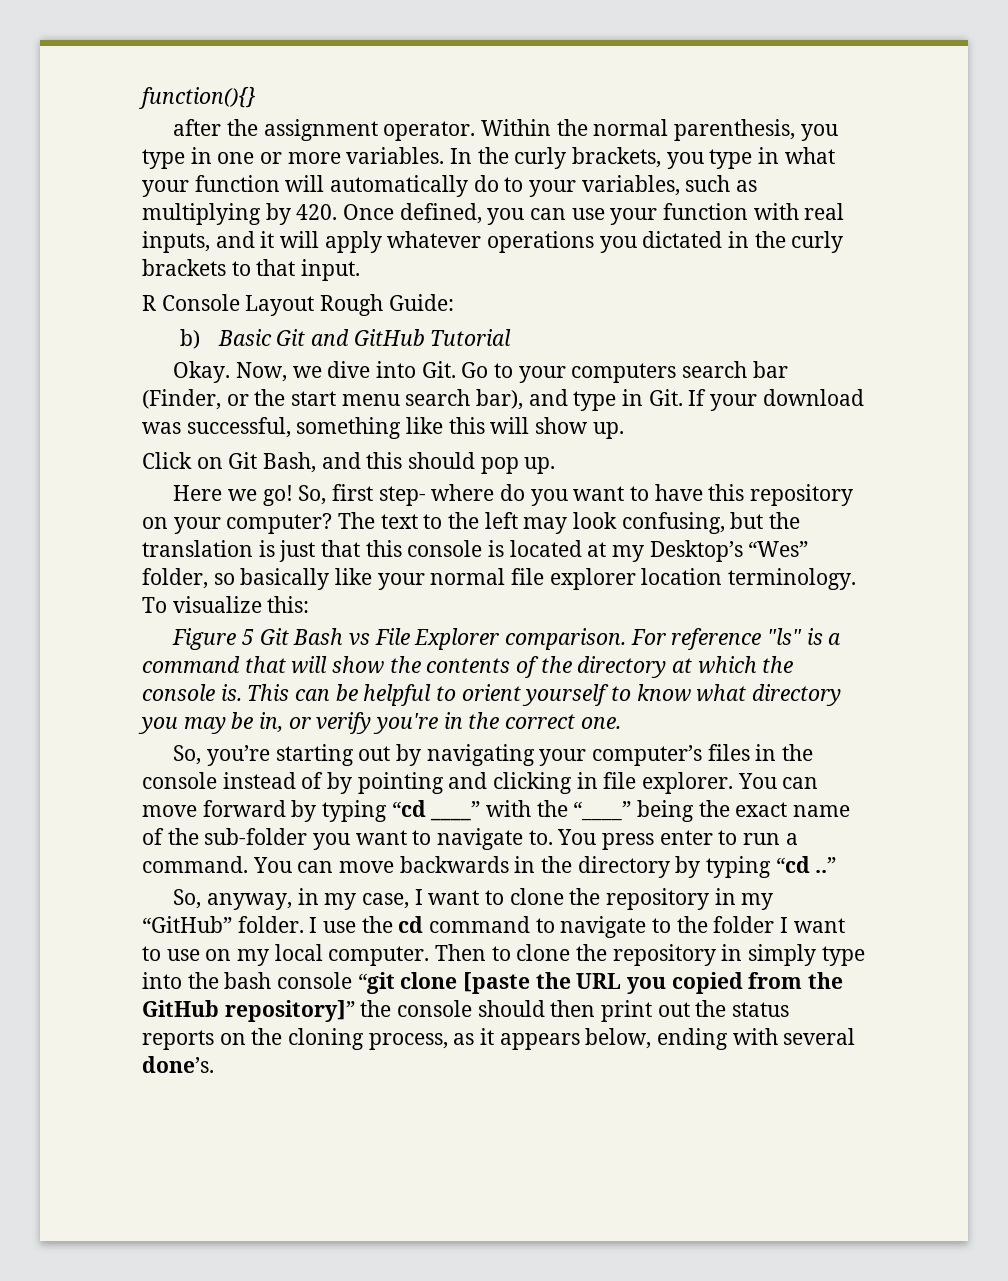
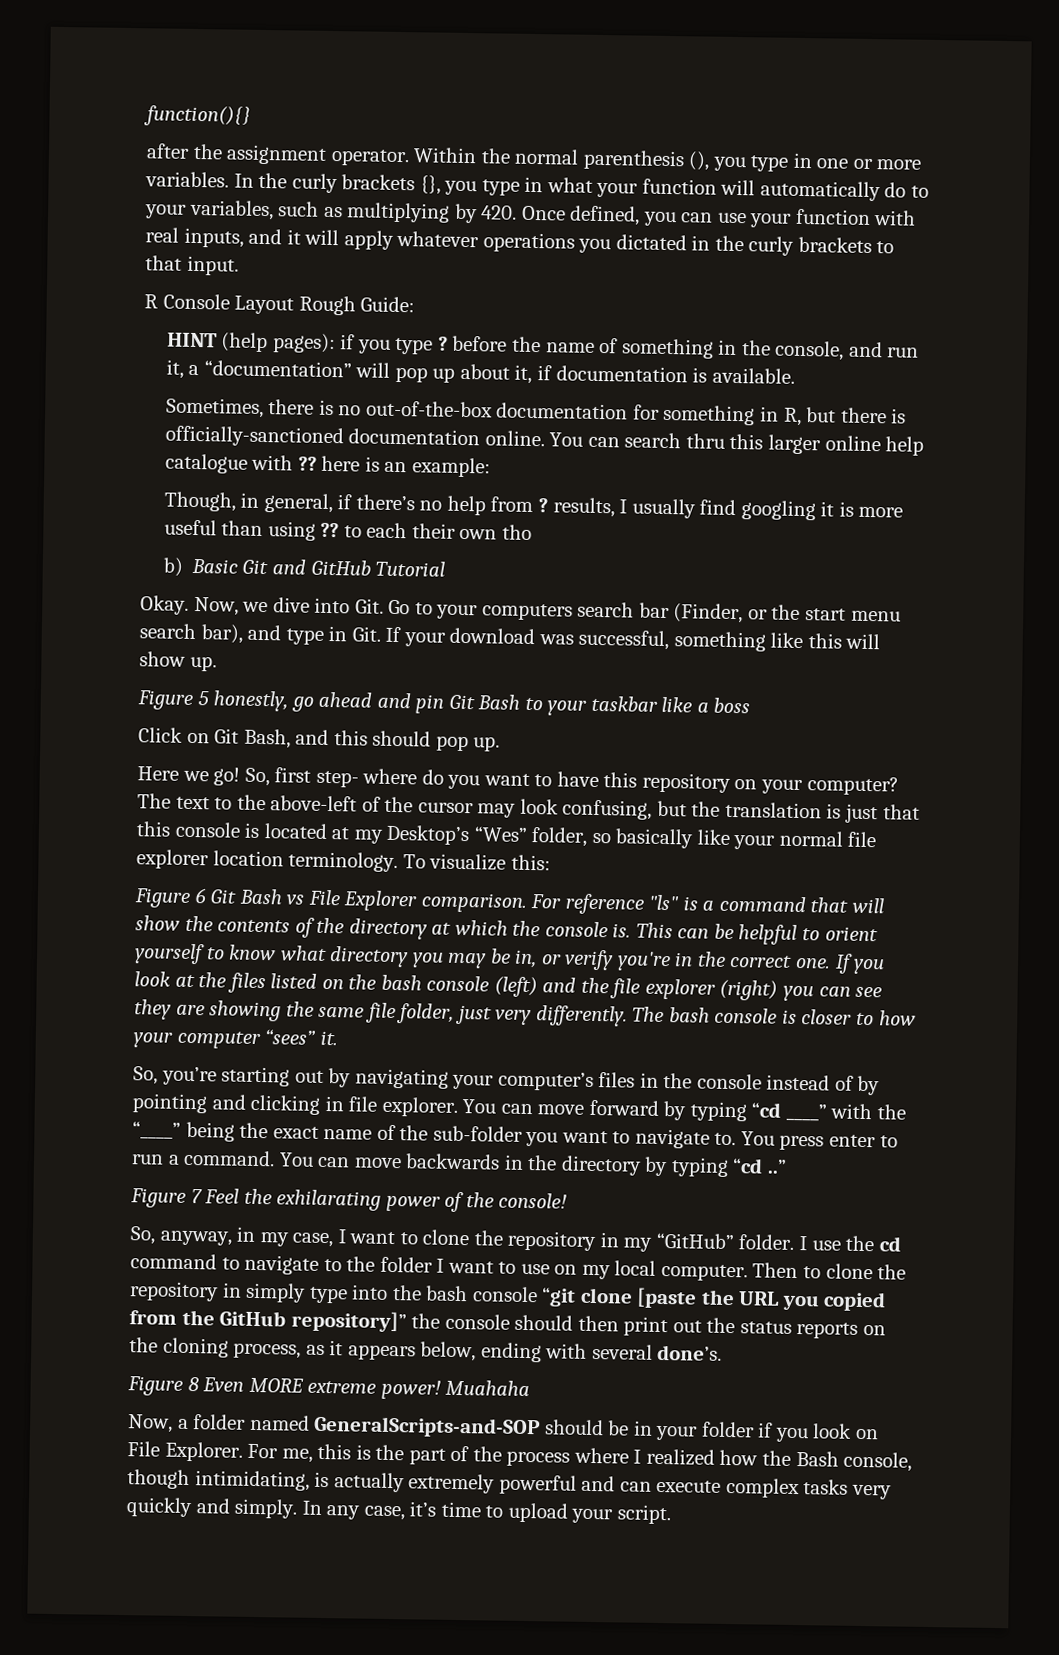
[673,119,795,141] parenthesis, -> [582,149,711,171] parenthesis (),
[572,147,662,168] brackets, -> [341,174,441,195] brackets {},
(454, 302) none -> [166,332,920,361] [165,359,795,384] [165,397,907,426] [164,425,925,456] [164,453,491,478] [163,491,904,521] [163,519,532,541] // HINT (help pages): if you type ? before the name of something in the console, and run it, a “documentation” will pop up about it, if documentation is available. // Sometimes, there is no out-of-the-box documentation for something in R, but there is officially-sanctioned documentation online. You can search thru this larger online help catalogue with ?? here is an example: // Though, in general, if there’s no help from ? results, I usually find googling it is more useful than using ?? to each their own tho
(624, 430) none -> [137,690,751,716] // Figure 5 honestly, go ahead and pin Git Bash to your taskbar like a boss
[484,512,518,529] left -> [270,795,474,814] above-left of the cursor
[241,629,254,645] 5 -> [194,888,207,904] 6
(621, 723) none -> [834,953,886,975] [134,971,883,1002] [134,999,916,1027] [133,1029,338,1050] If you look at the files listed on the bash console (left) and the file explorer (right) you can see they are showing the same file folder, just very differently. The bash console is closer to how your computer “sees” it.
(837, 865) none -> [130,1188,568,1213] // Figure 7 Feel the exhilarating power of the console!
(214, 1064) none -> [127,1376,531,1400] [127,1414,879,1443] [127,1441,913,1472] [127,1469,892,1500] [126,1497,671,1525] // Figure 8 Even MORE extreme power! Muahaha // Now, a folder named GeneralScripts-and-SOP should be in your folder if you look on File Explorer. For me, this is the part of the process where I realized how the Bash console, though intimidating, is actually extremely powerful and can execute complex tasks very quickly and simply. In any case, it’s time to upload your script.

